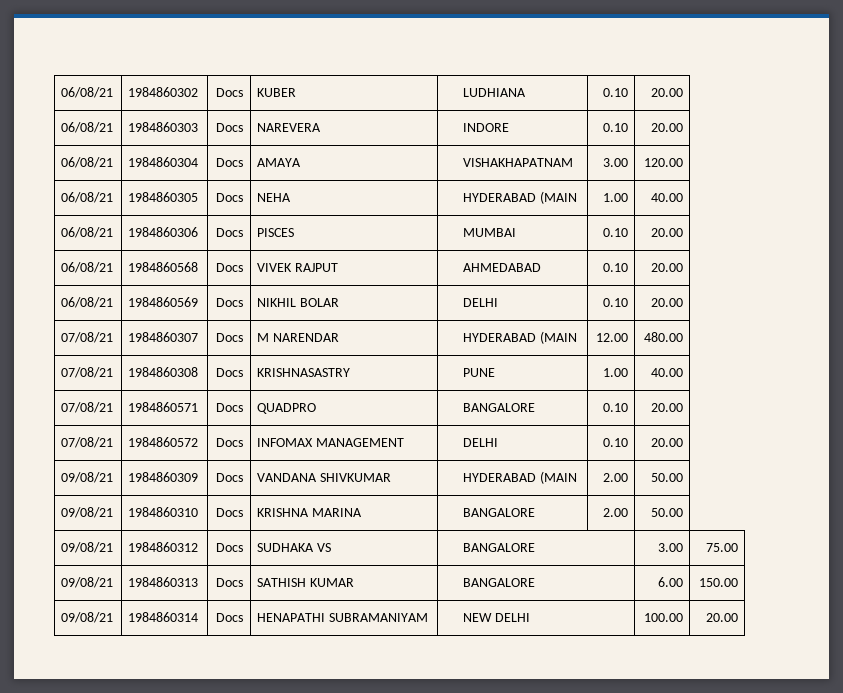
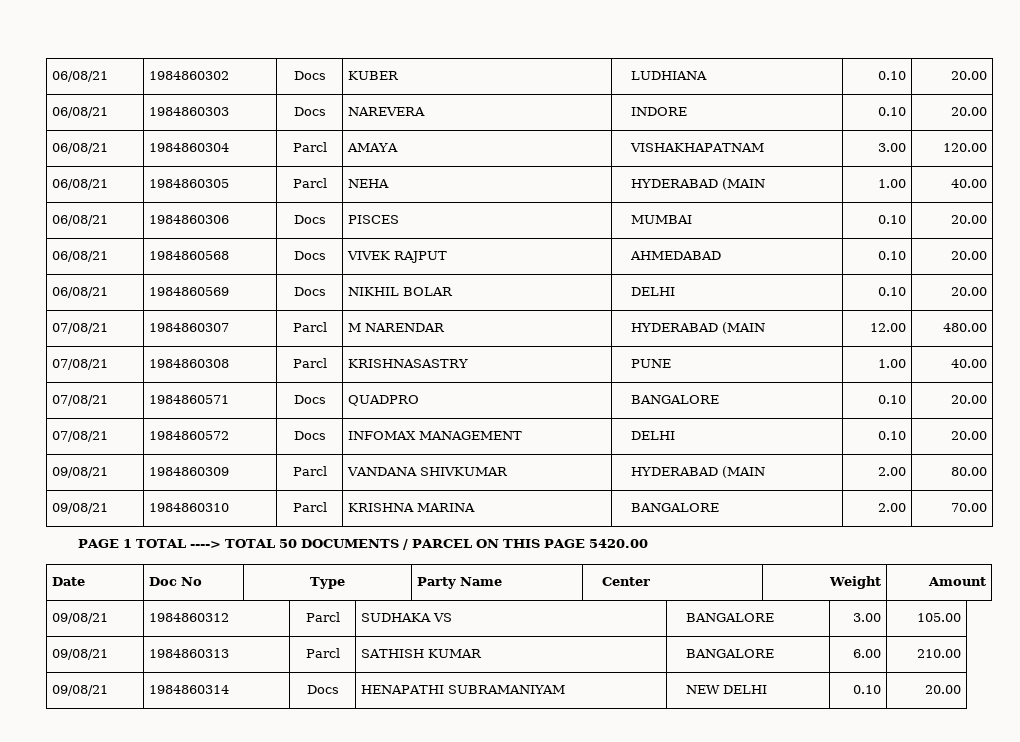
[215,158,243,167] Docs -> [292,142,327,152] Parcl
[215,193,243,202] Docs -> [292,178,327,188] Parcl
[215,333,243,342] Docs -> [292,322,327,332] Parcl
[215,368,243,377] Docs -> [292,358,327,368] Parcl
[215,473,243,482] Docs -> [292,466,327,476] Parcl
[650,473,683,482] 50.00 -> [951,467,988,476] 80.00
[215,508,243,517] Docs -> [292,502,327,512] Parcl
[650,508,683,517] 50.00 -> [951,503,988,512] [78,539,649,550] [51,577,85,586] [148,577,202,586] [310,577,346,589] [416,577,502,589] [601,577,650,586] [828,576,882,589] [928,577,987,586] 70.00 // PAGE 1 TOTAL ----> TOTAL 50 DOCUMENTS / PARCEL ON THIS PAGE 5420.00 // Date | Doc No | Type | Party Name | Center | Weight | Amount
[215,543,243,552] Docs -> [305,612,340,622] Parcl
[705,543,738,552] 75.00 -> [917,613,962,622] 105.00
[215,578,243,587] Docs -> [305,648,340,658] Parcl
[698,578,738,587] 150.00 -> [917,649,962,658] 210.00
[643,613,683,622] 100.00 -> [853,685,882,694] 0.10

